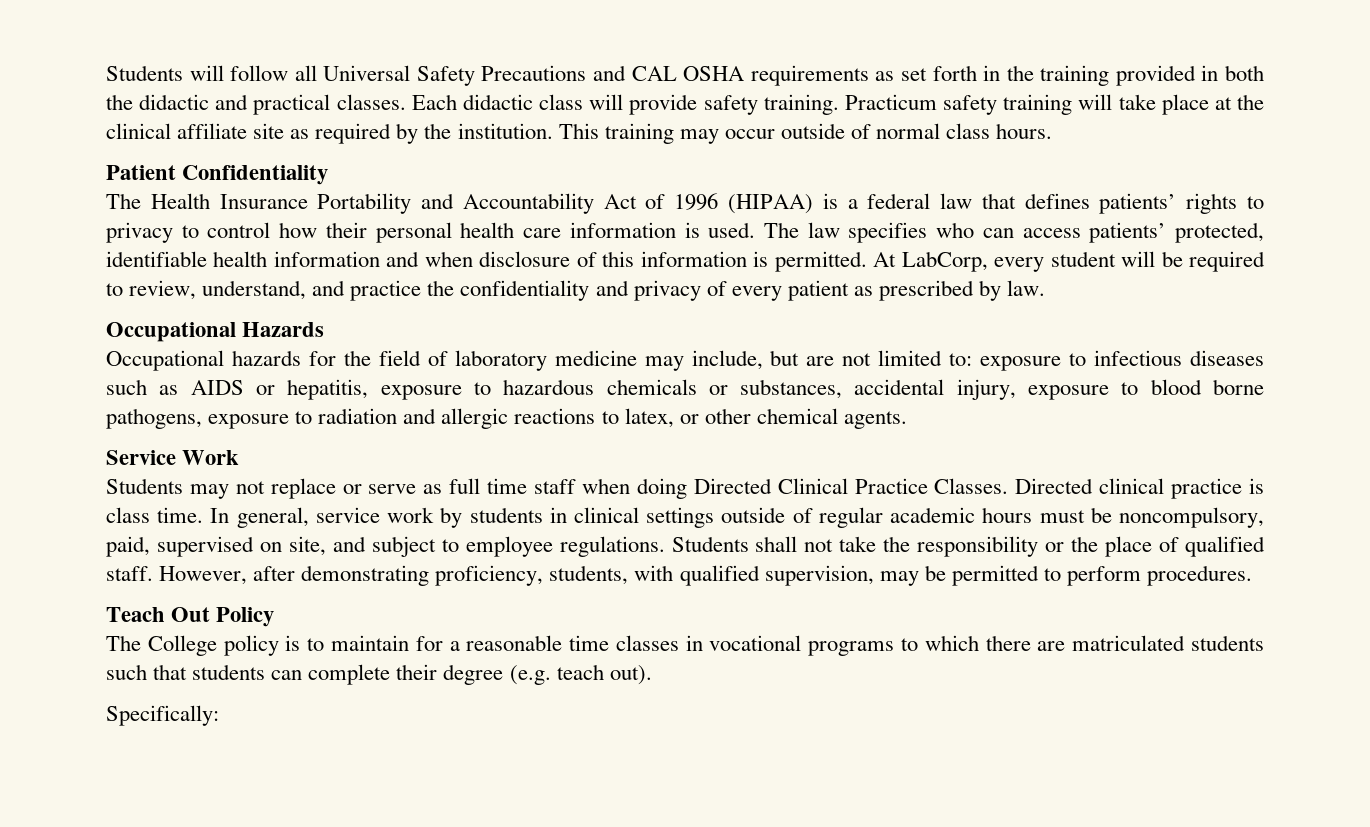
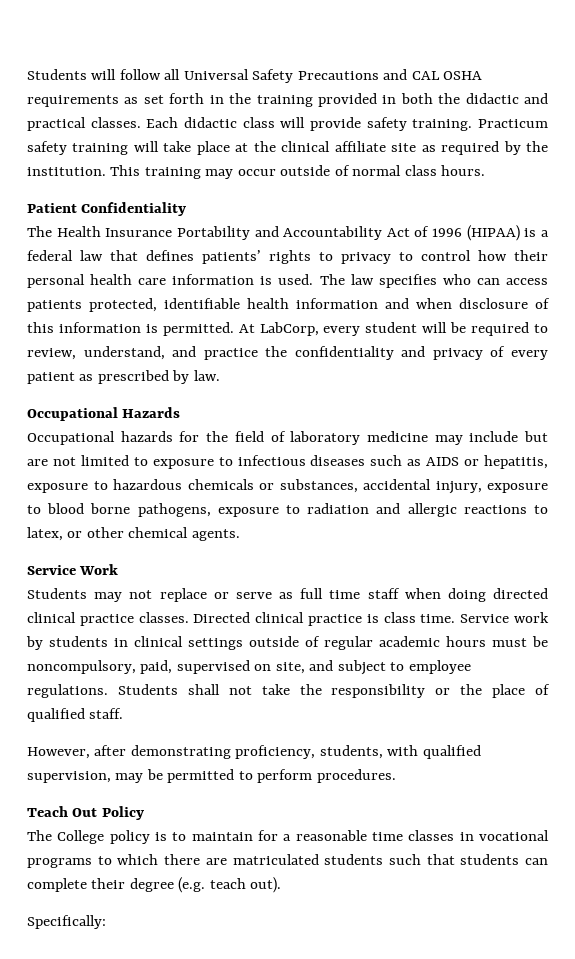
[1089,222,1167,243] patients’ -> [27,300,82,312] patients
[691,350,763,370] include, -> [469,431,519,442] include
[949,353,973,366] to: -> [133,457,148,466] to
[693,478,1009,494] Directed Clinical Practice Classes. -> [493,588,549,599] [27,612,189,626] directed clinical practice classes.
[210,507,380,528] In general, service -> [460,614,510,623] Service
(153, 573) none -> (124, 713) //

